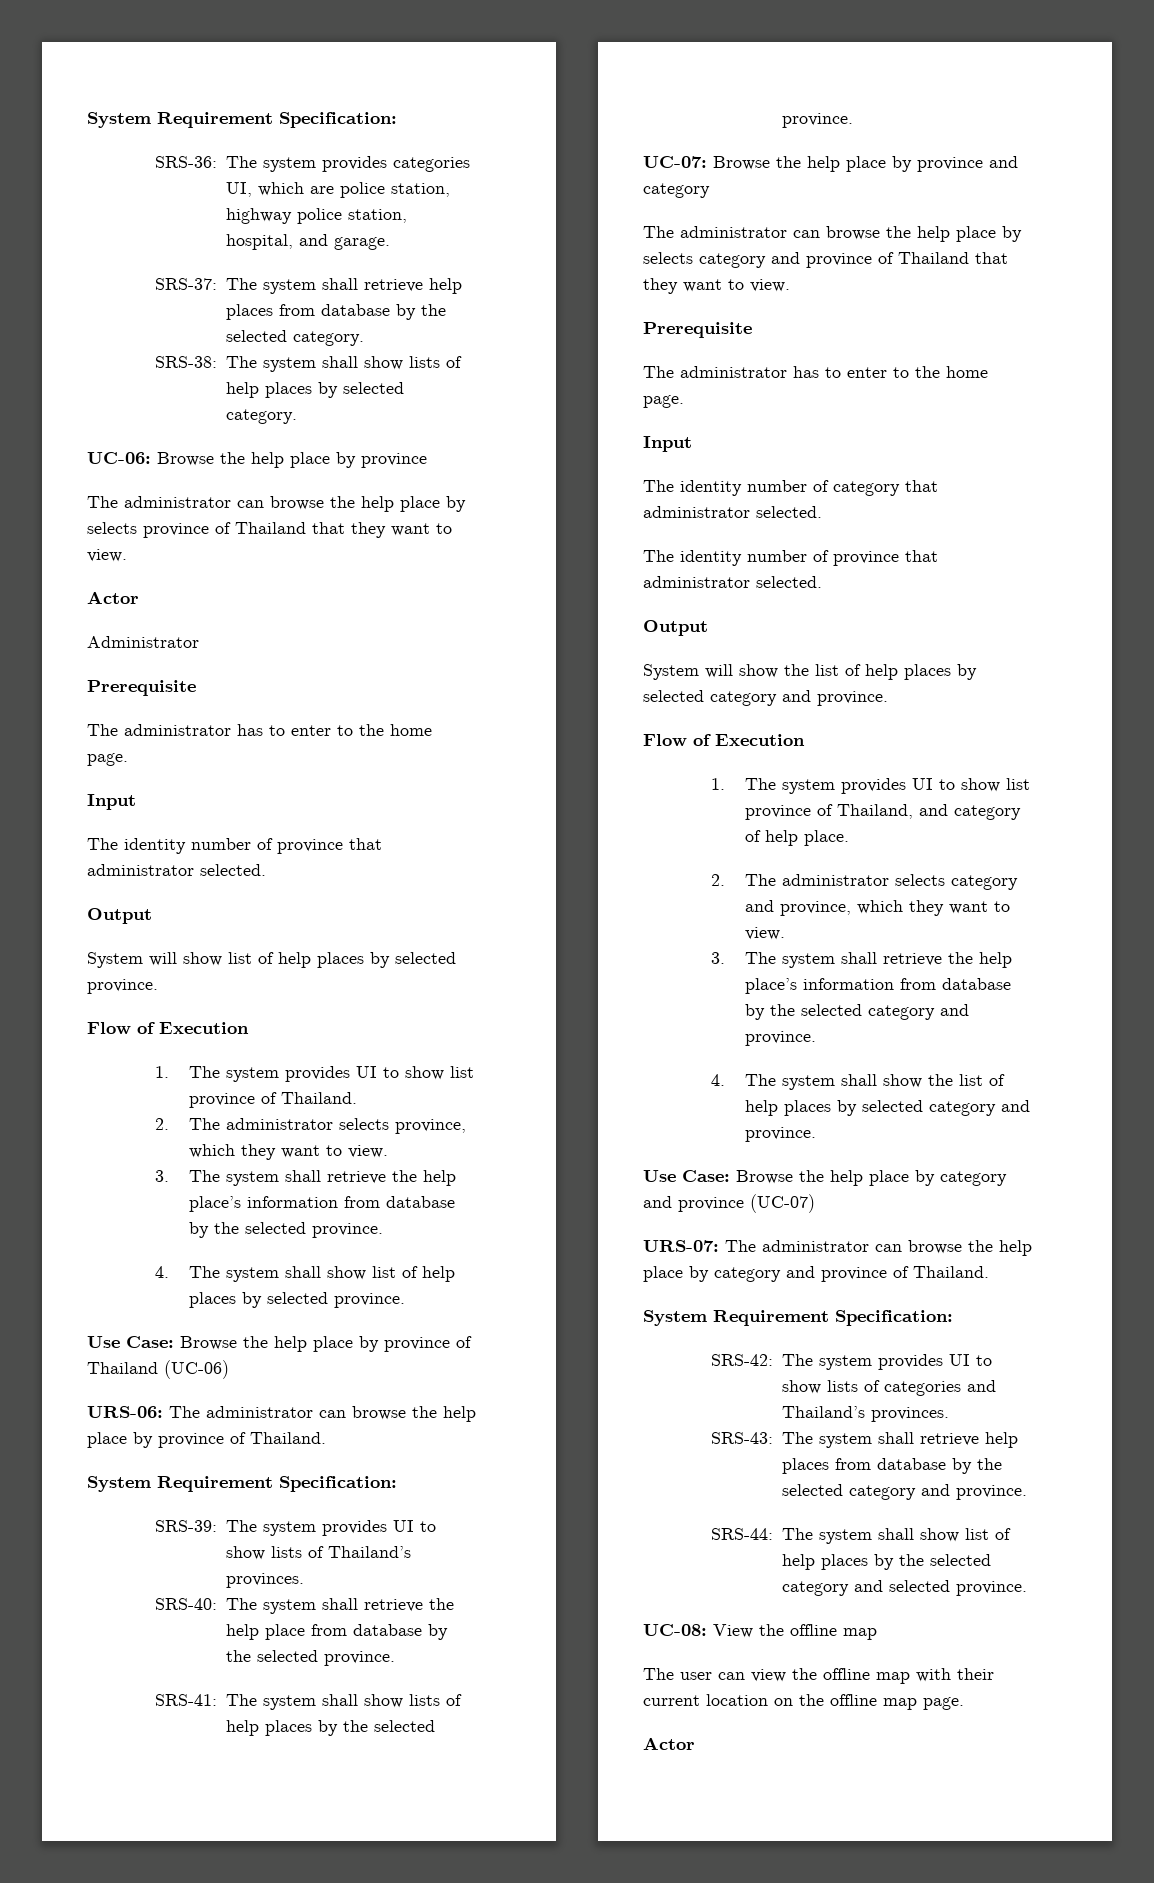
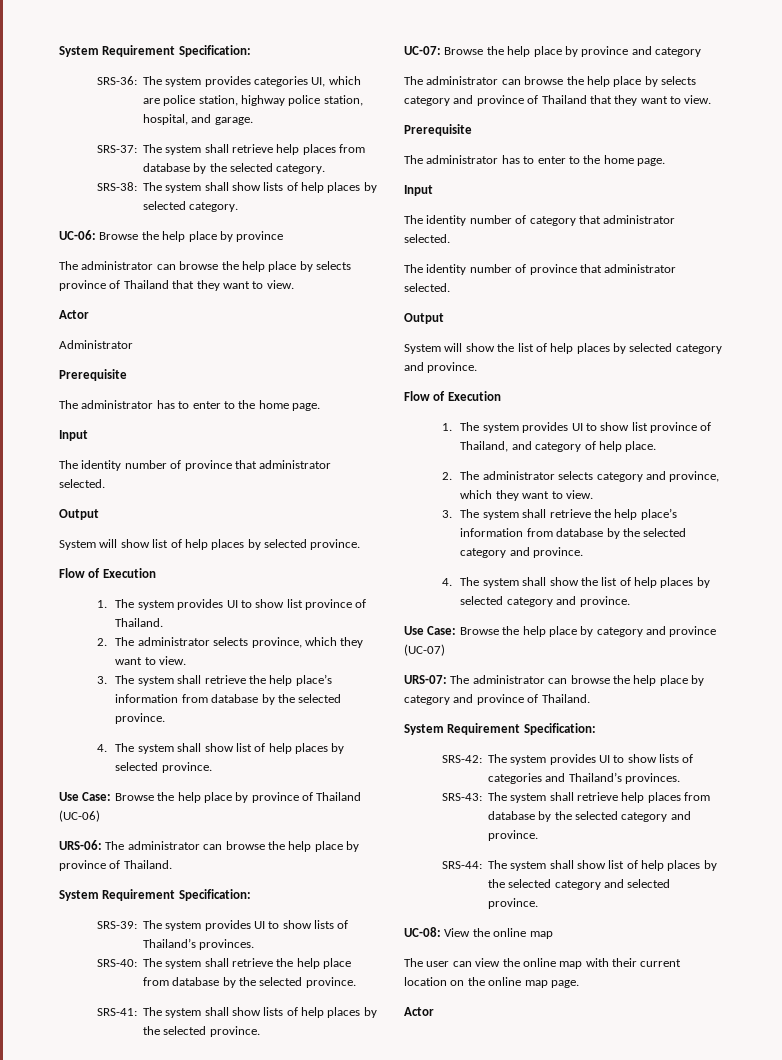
[790,1624,837,1636] offline -> [493,928,527,937] online
[823,1668,870,1680] offline -> [522,958,556,967] online
[830,1694,877,1706] offline -> [488,977,522,986] online

